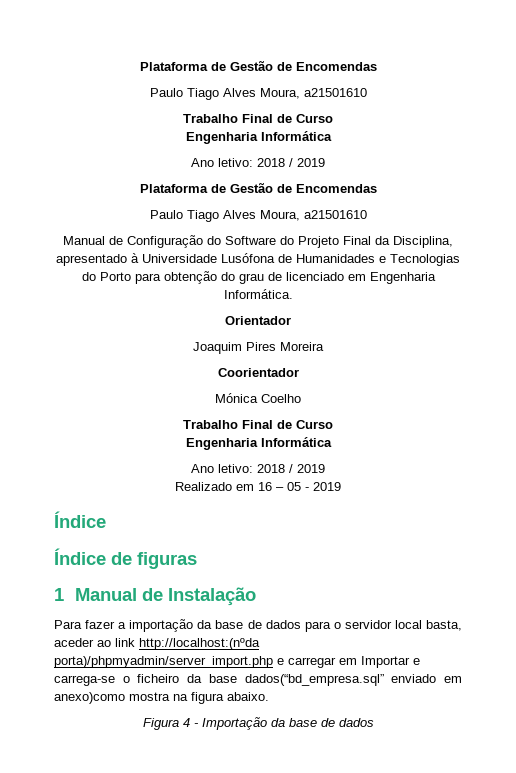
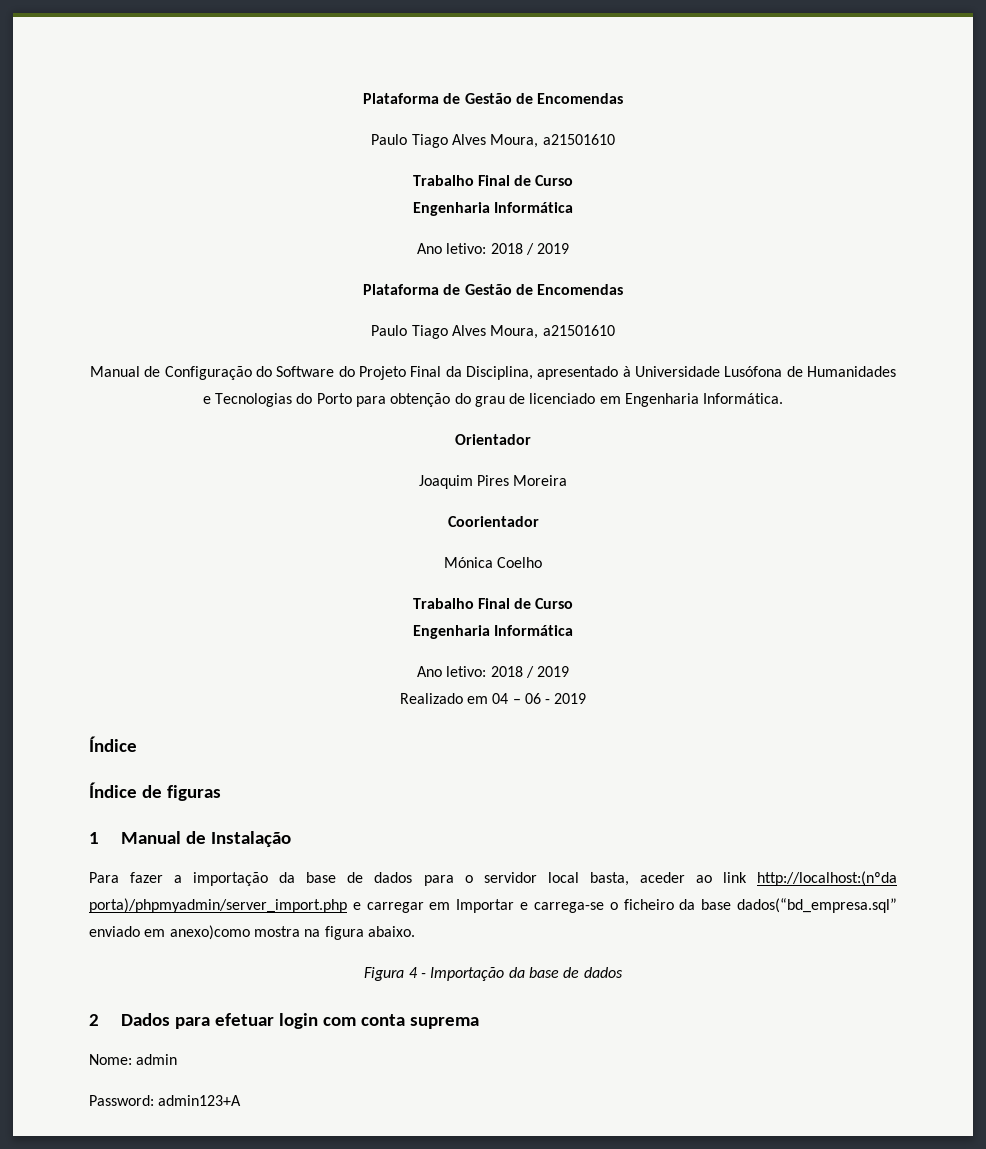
[258,482,301,491] 16 – 05 -> [492,693,541,704] 04 – 06
(374, 722) none -> [89,1013,479,1029] [89,1054,178,1065] [89,1095,242,1106] // 2 Dados para efetuar login com conta suprema // Nome: admin // Password: admin123+A

